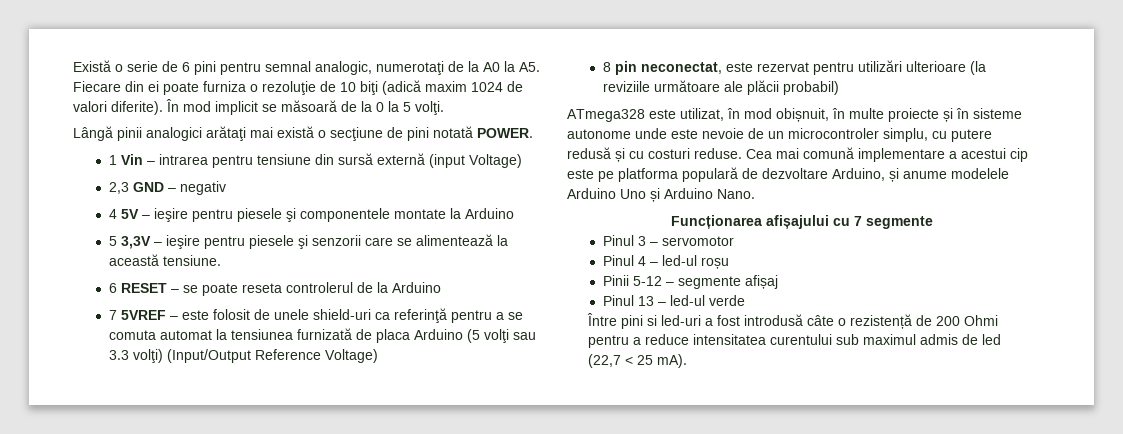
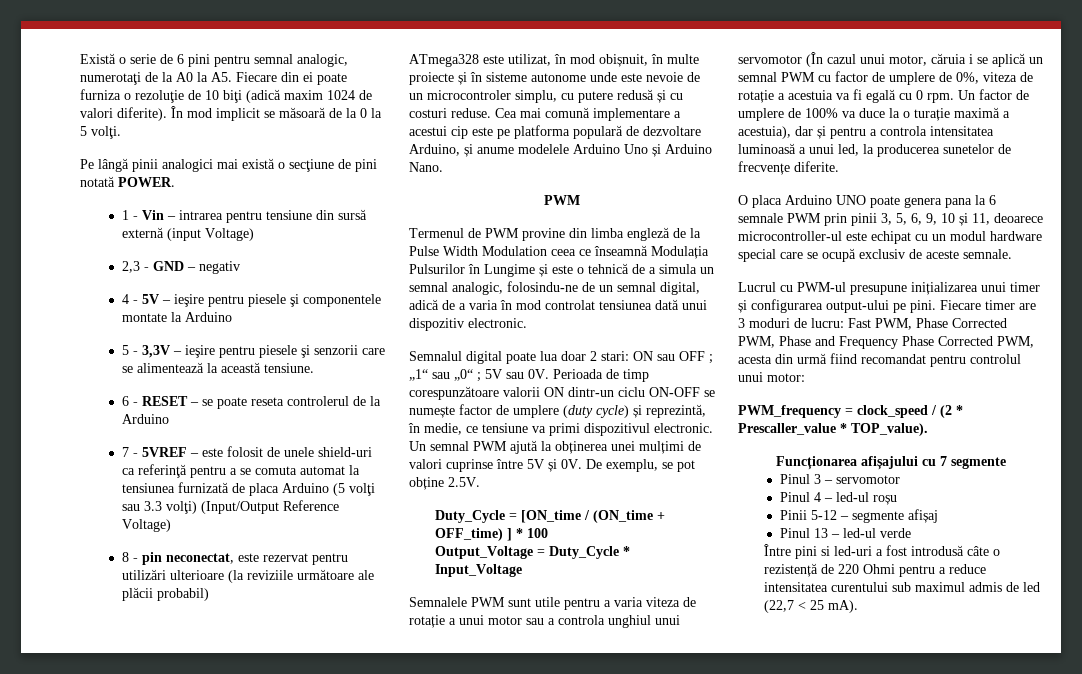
[73,126,113,141] Lângă -> [80,158,129,172] Pe lângă
[206,126,246,141] arătaţi -> (213, 165) none
(117, 160) none -> [132,216,138,220] -
(129, 188) none -> [143,267,149,271] -
(117, 214) none -> [132,300,138,304] -
(117, 241) none -> [132,351,138,355] -
(117, 288) none -> [132,402,138,406] -
(117, 315) none -> [132,453,138,457] -
(611, 67) none -> [132,558,138,562] -
(755, 194) none -> [544,195,580,205] [409,227,701,241] [409,245,709,259] [409,263,714,277] [409,281,700,295] [409,299,707,310] [409,318,527,331] [409,351,713,364] [409,369,649,382] [409,386,715,400] [409,404,706,418] [408,423,713,436] [409,440,701,454] [409,459,695,472] [409,477,480,490] [435,510,666,523] [435,528,549,541] [435,546,631,559] [435,564,523,577] [409,597,696,610] [409,615,680,628] [738,52,1043,67] [738,71,1033,85] [738,89,1029,103] [738,107,1010,121] [738,126,994,139] [738,143,1011,157] [738,161,839,175] [738,195,996,208] [738,213,1043,226] [738,231,1042,244] [738,248,1012,262] [738,282,1040,295] [738,299,1036,313] [738,318,1007,330] [738,336,1034,349] [738,353,1021,367] [738,372,805,382] [738,405,963,418] [738,423,928,436] // PWM // Termenul de PWM provine din limba engleză de la Pulse Width Modulation ceea ce înseamnă Modulația Pulsurilor în Lungime și este o tehnică de a simula un semnal analogic, folosindu-ne de un semnal digital, adică de a varia în mod controlat tensiunea dată unui dispozitiv electronic. // Semnalul digital poate lua doar 2 stari: ON sau OFF ; „1“ sau „0“ ; 5V sau 0V. Perioada de timp corespunzătoare valorii ON dintr-un ciclu ON-OFF se numește factor de umplere (duty cycle) și reprezintă, în medie, ce tensiune va primi dispozitivul electronic. Un semnal PWM ajută la obținerea unei mulțimi de valori cuprinse între 5V și 0V. De exemplu, se pot obține 2.5V. // Duty_Cycle = [ON_time / (ON_time + OFF_time) ] * 100 // Output_Voltage = Duty_Cycle * Input_Voltage // Semnalele PWM sunt utile pentru a varia viteza de rotație a unui motor sau a controla unghiul unui servomotor (În cazul unui motor, căruia i se aplică un semnal PWM cu factor de umplere de 0%, viteza de rotație a acestuia va fi egală cu 0 rpm. Un factor de umplere de 100% va duce la o turație maximă a acestuia), dar și pentru a controla intensitatea luminoasă a unui led, la producerea sunetelor de frecvențe diferite. // O placa Arduino UNO poate genera pana la 6 semnale PWM prin pinii 3, 5, 6, 9, 10 și 11, deoarece microcontroller-ul este echipat cu un modul hardware special care se ocupă exclusiv de aceste semnale. // Lucrul cu PWM-ul presupune inițializarea unui timer și configurarea output-ului pe pini. Fiecare timer are 3 moduri de lucru: Fast PWM, Phase Corrected PWM, Phase and Frequency Phase Corrected PWM, acesta din urmă fiind recomandat pentru controlul unui motor: // PWM_frequency = clock_speed / (2 * Prescaller_value * TOP_value).
[935,316,960,326] 200 -> [838,564,860,574] 220

